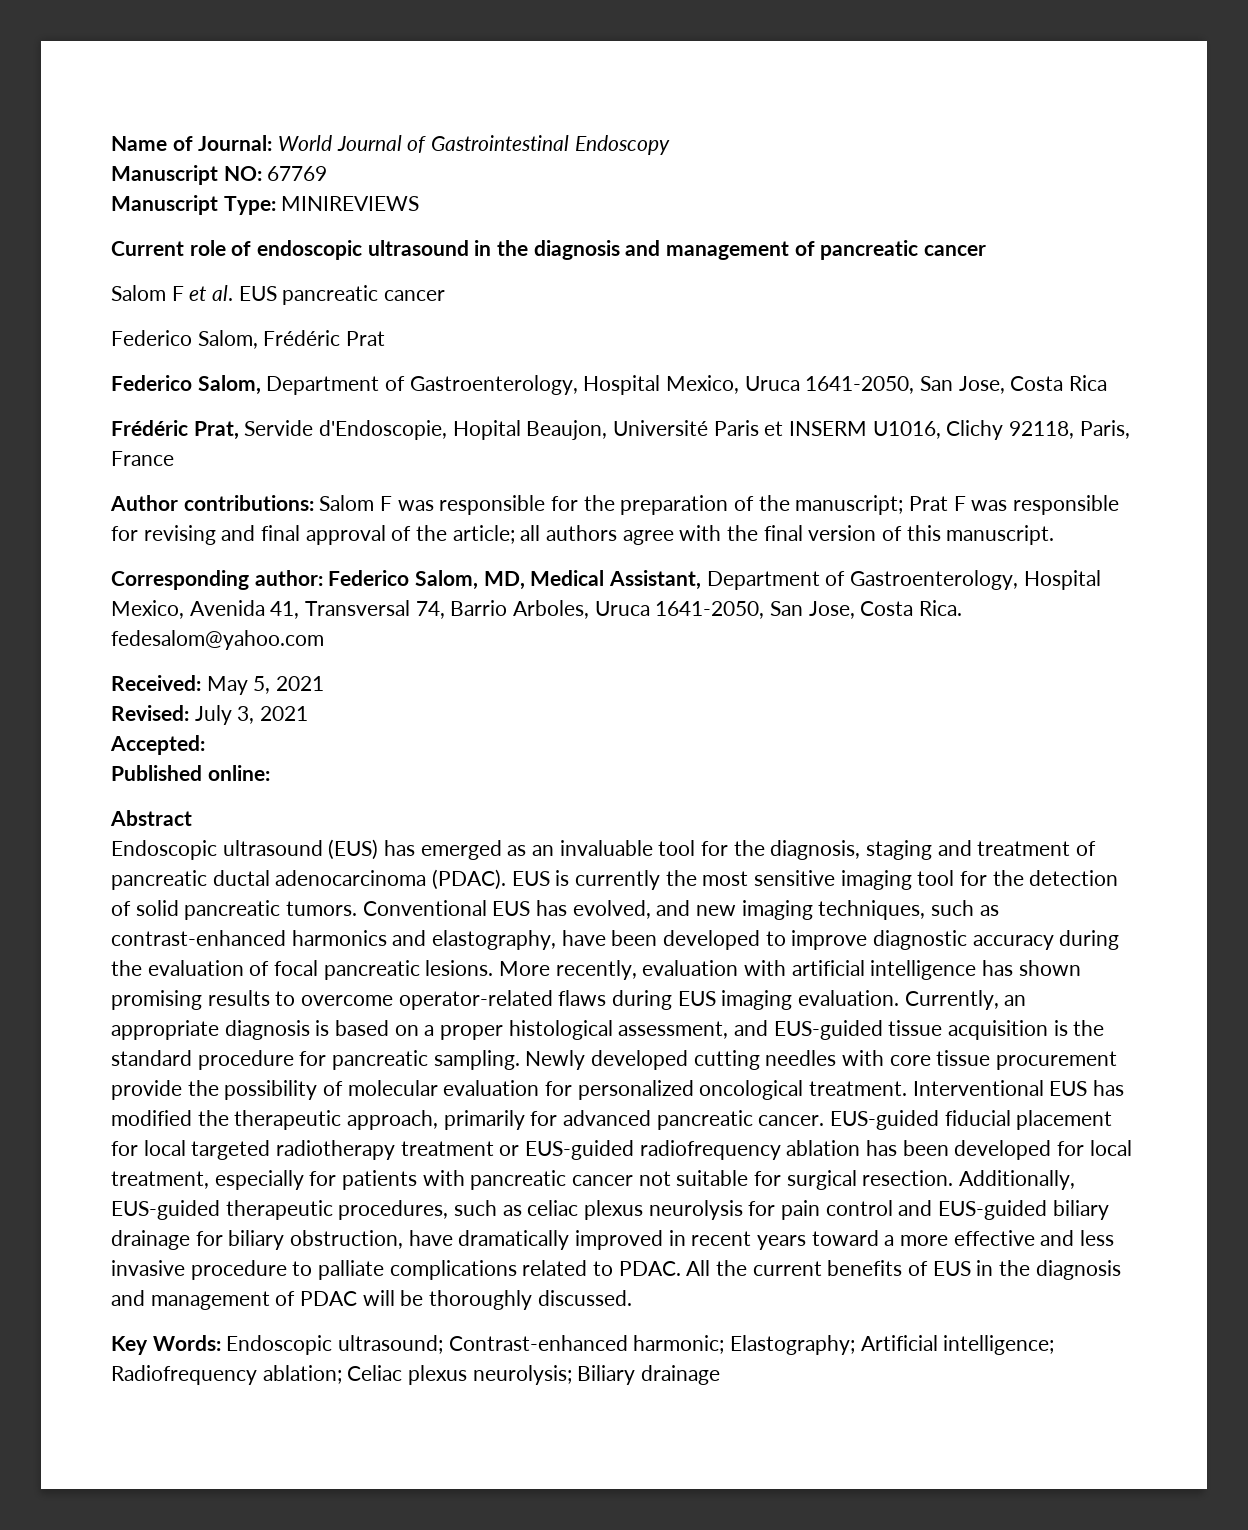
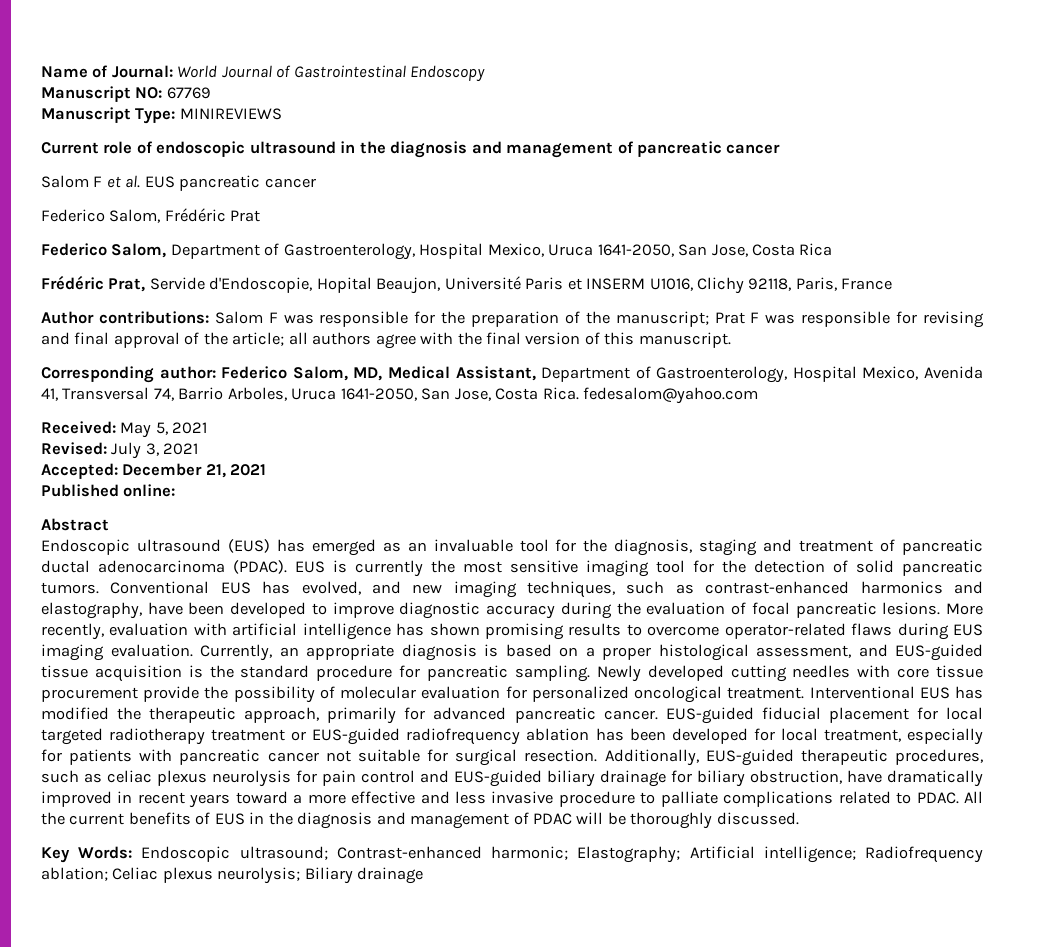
(205, 745) none -> [122,463,267,478] December 21, 2021

